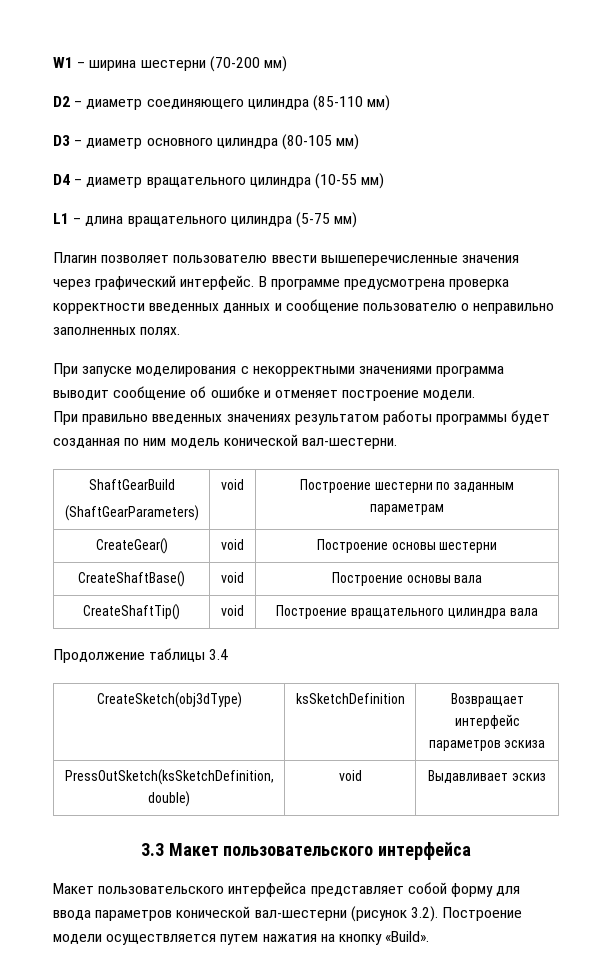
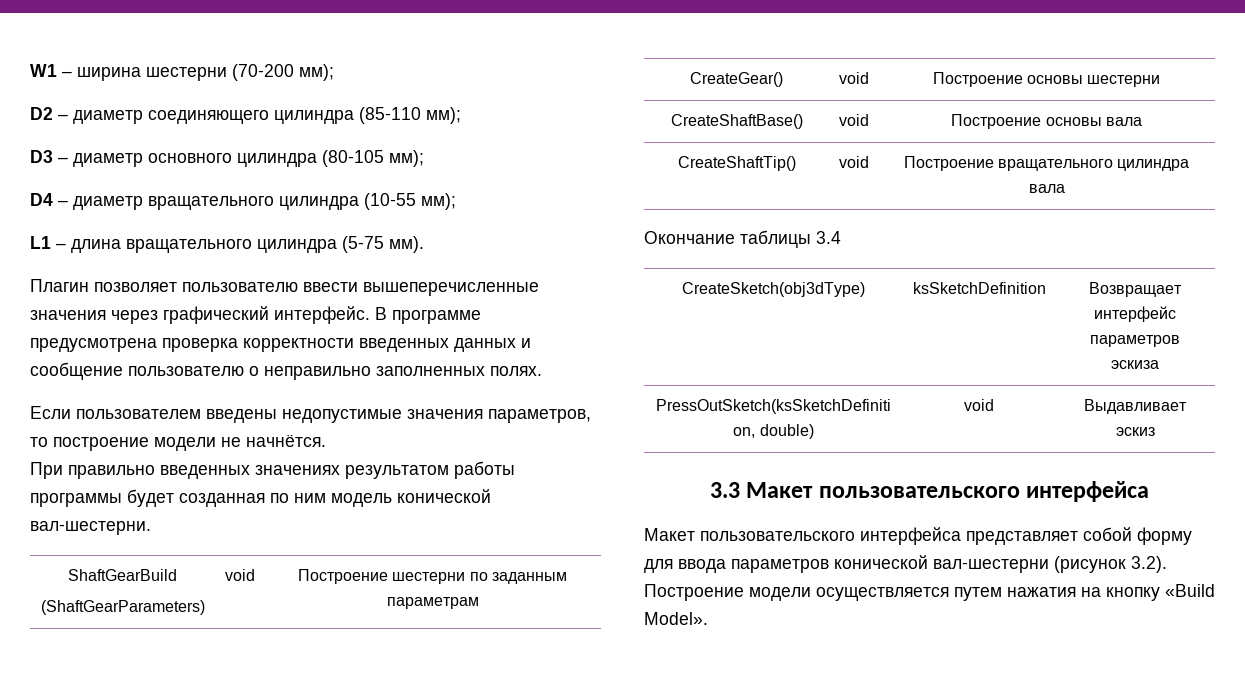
[263,56,287,72] мм) -> [299,64,334,81] мм);
[367,95,391,111] мм) -> [426,107,461,124] мм);
[336,134,360,150] мм) -> [389,150,424,167] мм);
[361,173,385,189] мм) -> [421,193,456,210] мм);
[334,212,358,228] мм) -> [389,236,424,253] мм).
[53,363,505,377] [53,386,476,401] При запуске моделирования с некорректными значениями программа выводит сообщение об ошибке и отменяет построение модели. -> [30,406,591,423] [30,434,326,451] Если пользователем введены недопустимые значения параметров, то построение модели не начнётся.
[53,649,145,663] Продолжение -> [644,231,735,244] Окончание
[385,931,430,942] «Build». -> [1165,584,1215,597] [644,612,708,625] «Build Model».

